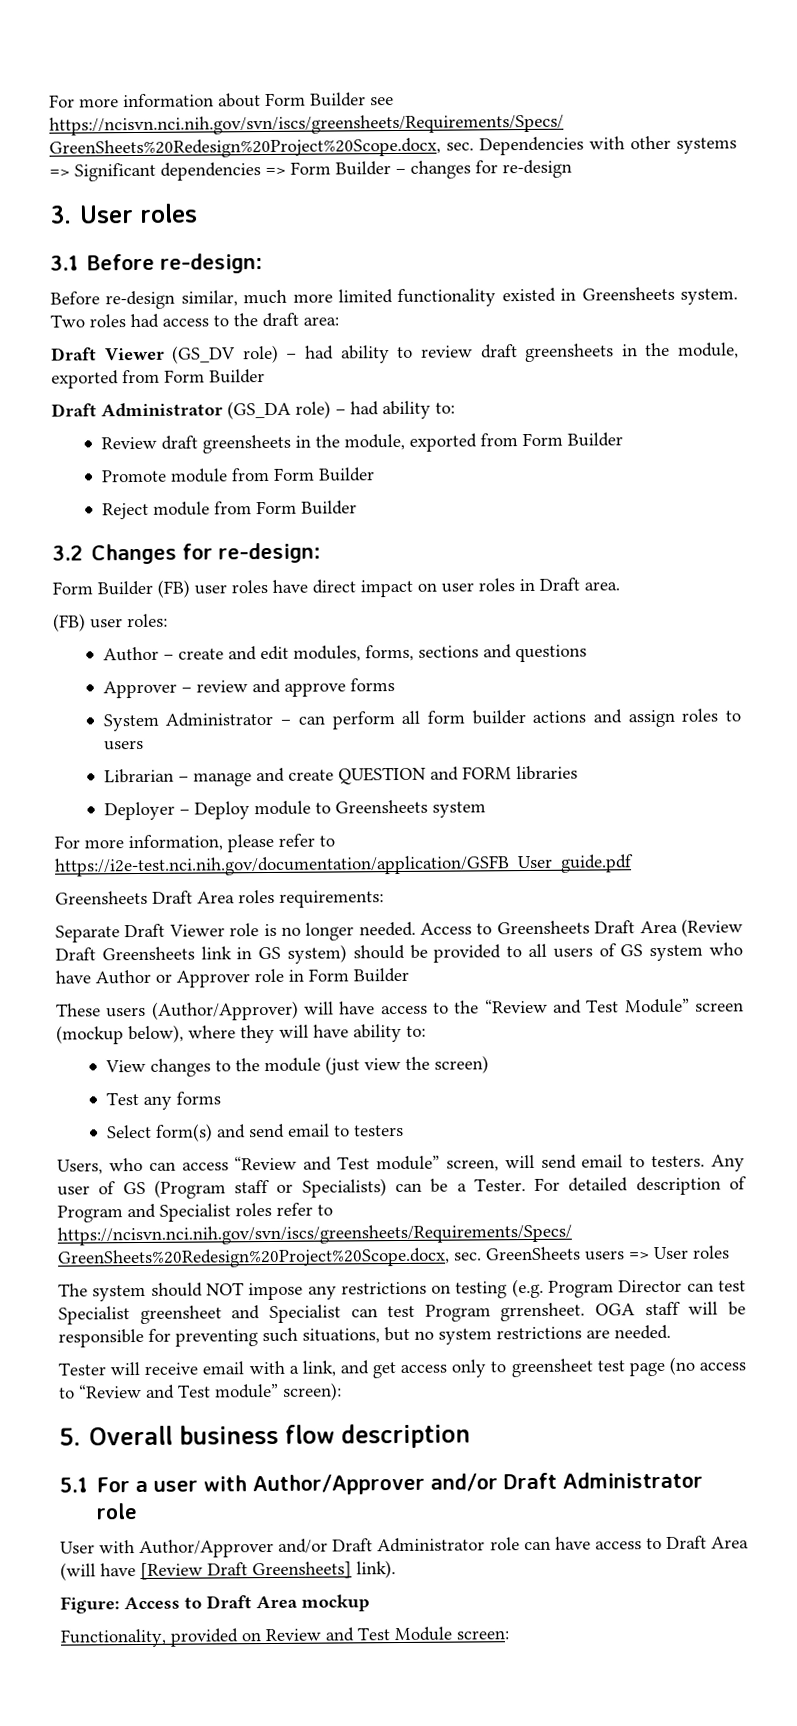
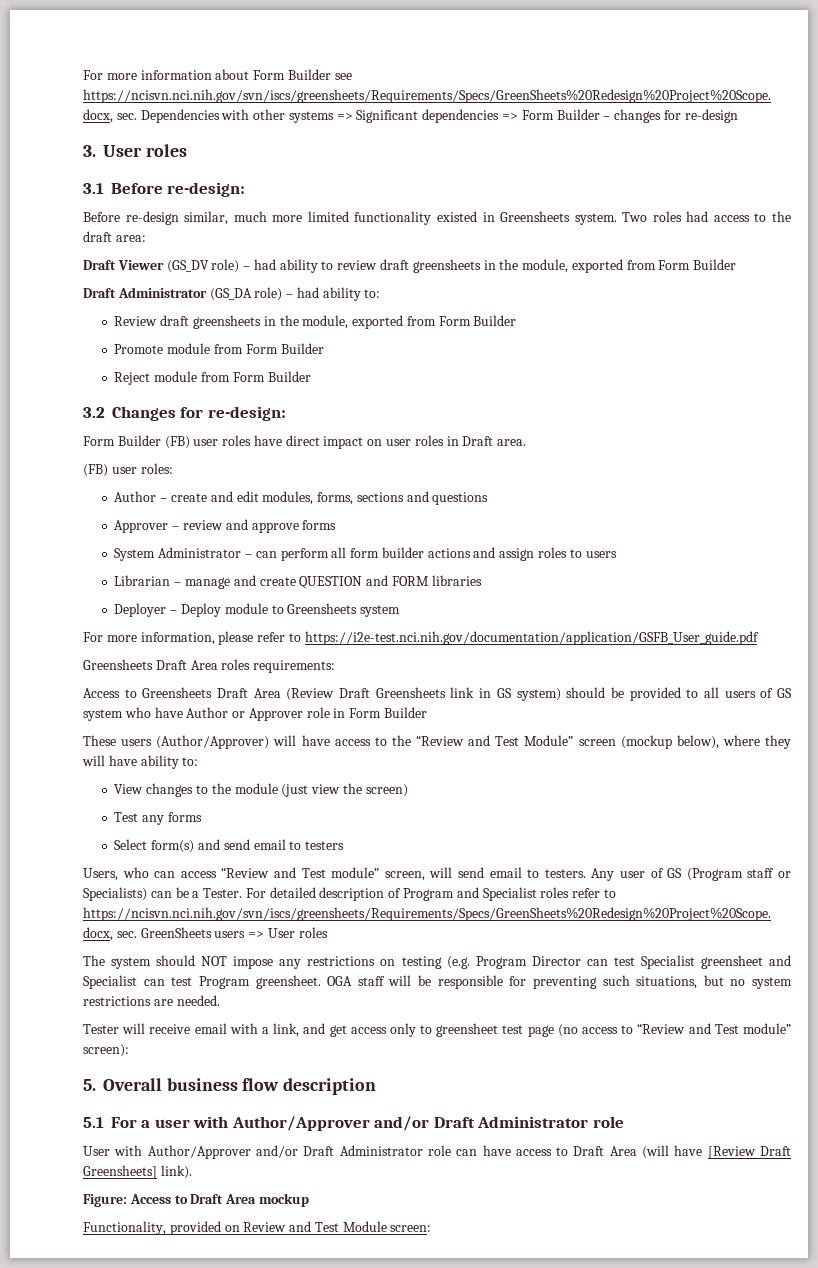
[55,921,416,943] Separate Draft Viewer role is no longer needed. -> (336, 666) none
[500,1302,586,1322] grrensheet. -> [255,975,321,989] greensheet.

